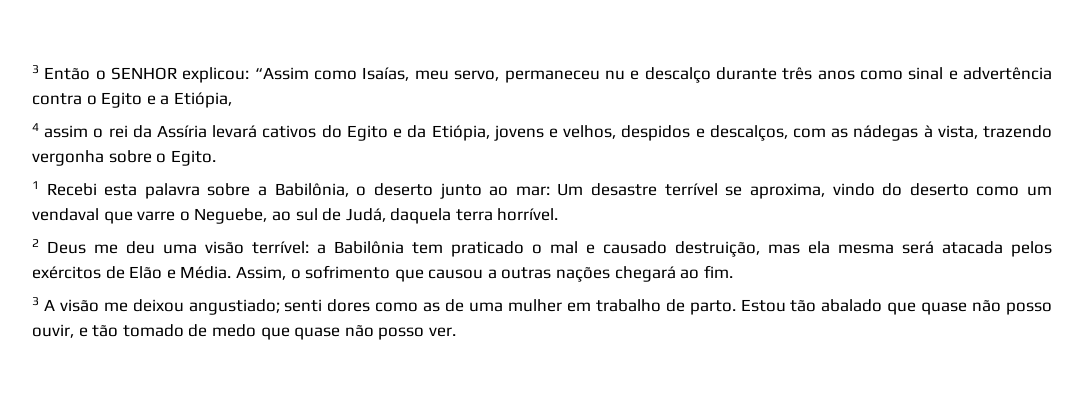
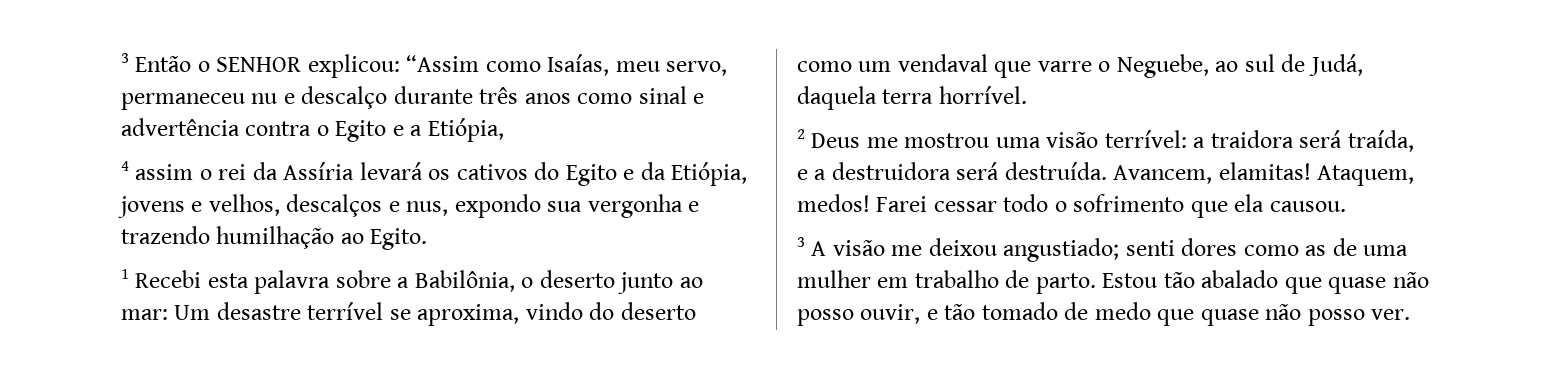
(258, 131) none -> [428,169,451,180] os
[621,125,1053,141] [32,150,167,166] despidos e descalços, com as nádegas à vista, trazendo vergonha sobre o -> [286,194,700,218] [121,226,364,249] descalços e nus, expondo sua vergonha e trazendo humilhação ao
[125,241,155,254] deu -> [904,133,990,148] mostrou
[334,241,1052,257] [32,265,733,282] Babilônia tem praticado o mal e causado destruição, mas ela mesma será atacada pelos exércitos de Elão e Média. Assim, o sofrimento que causou a outras nações chegará ao fim. -> [1210,130,1414,152] [797,162,1415,186] [797,194,1346,218] traidora será traída, e a destruidora será destruída. Avancem, elamitas! Ataquem, medos! Farei cessar todo o sofrimento que ela causou.

